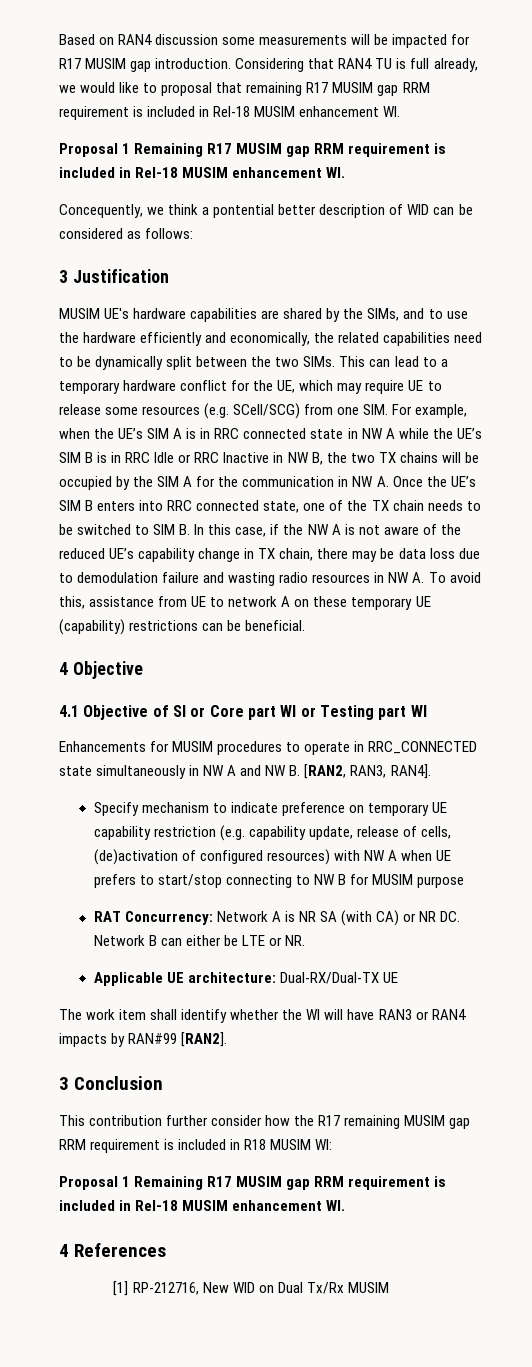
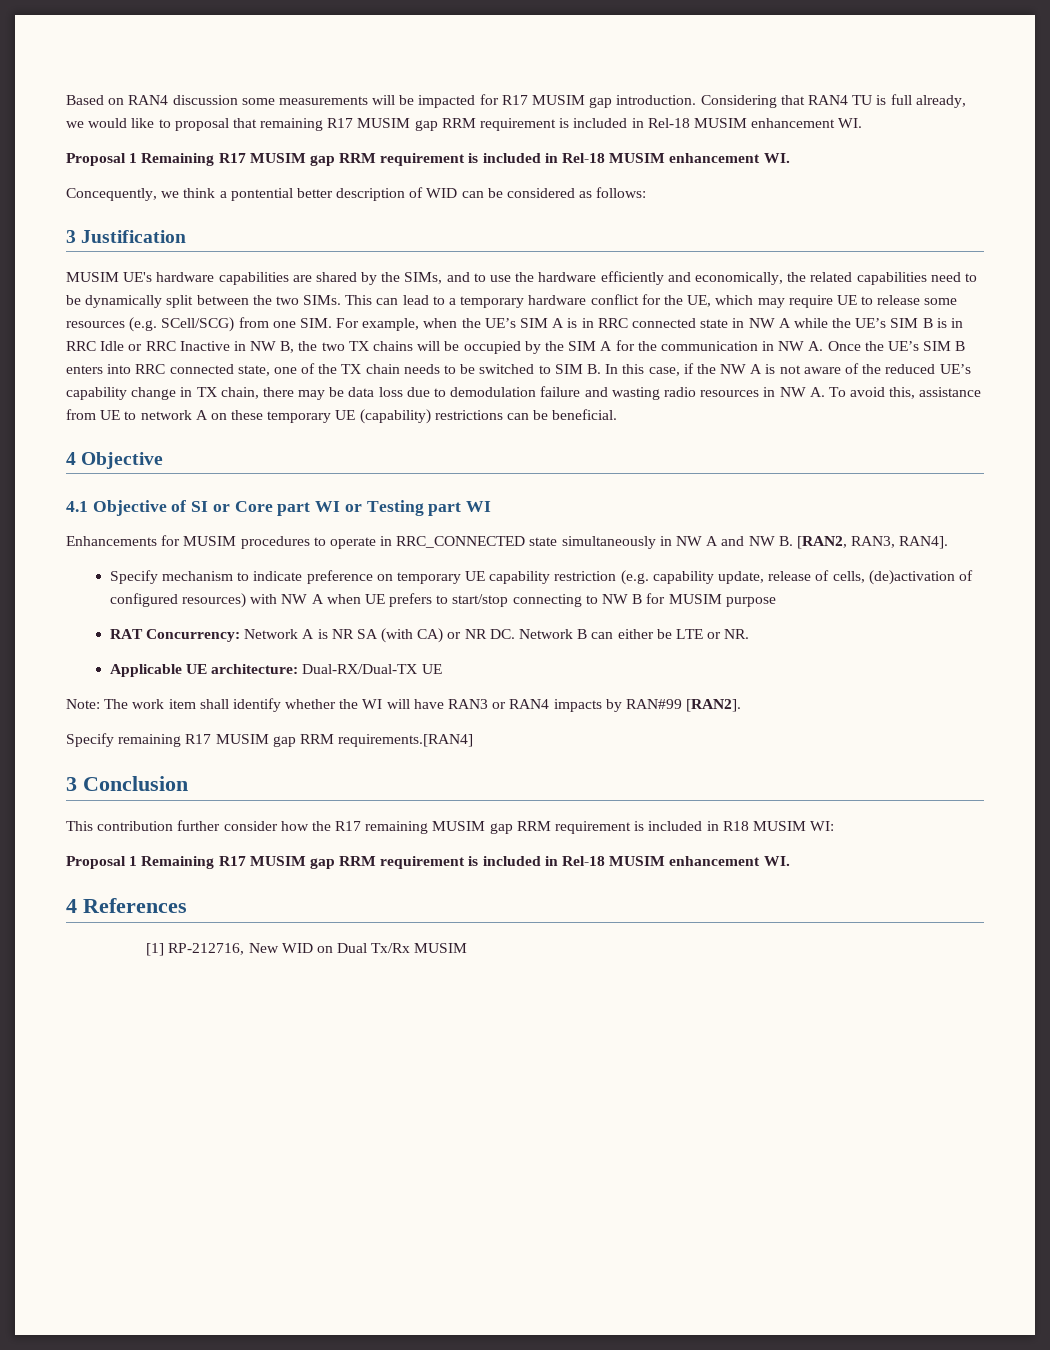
(398, 977) none -> [66,699,100,709] Note:
(228, 1039) none -> [66,733,474,747] // Specify remaining R17 MUSIM gap RRM requirements.[RAN4]

